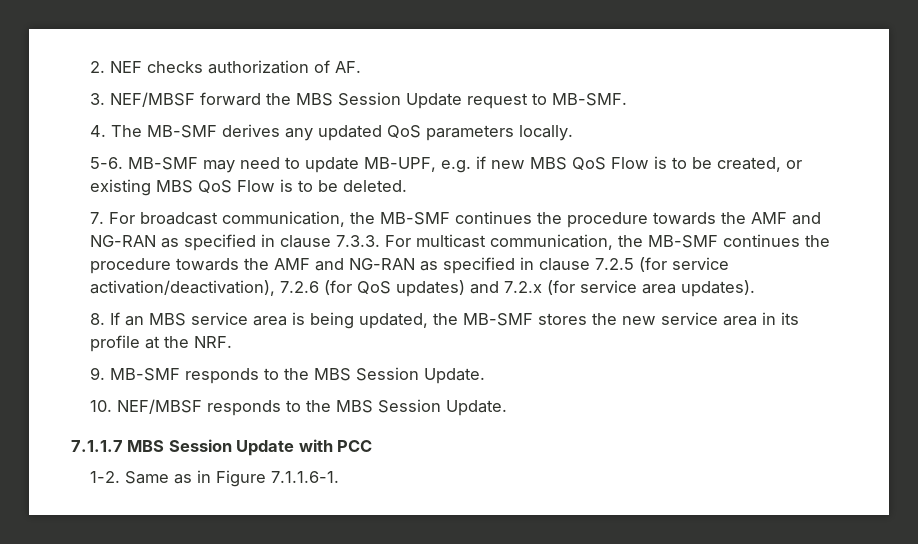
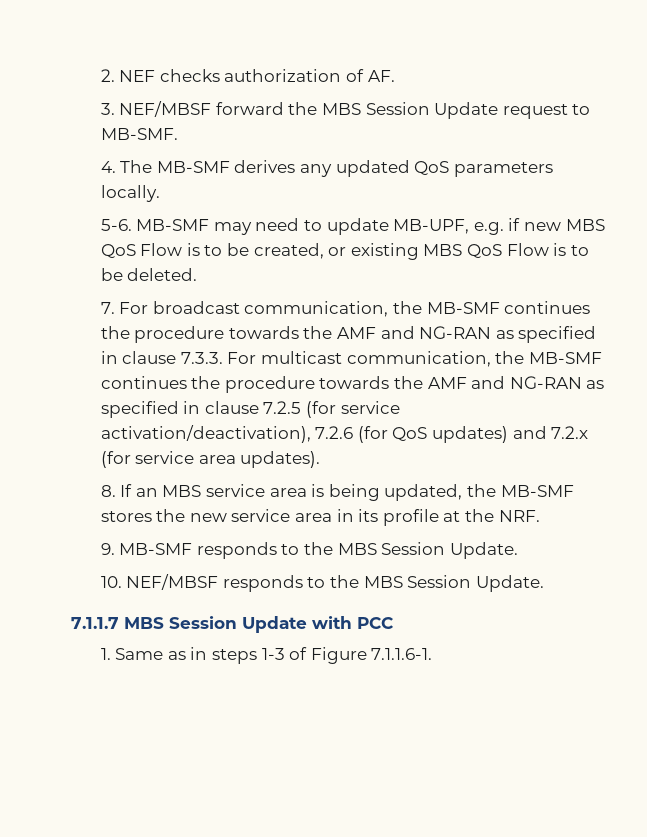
[89,471,120,483] 1-2. -> [100,648,111,660] 1.
(211, 476) none -> [212,647,308,664] steps 1-3 of

